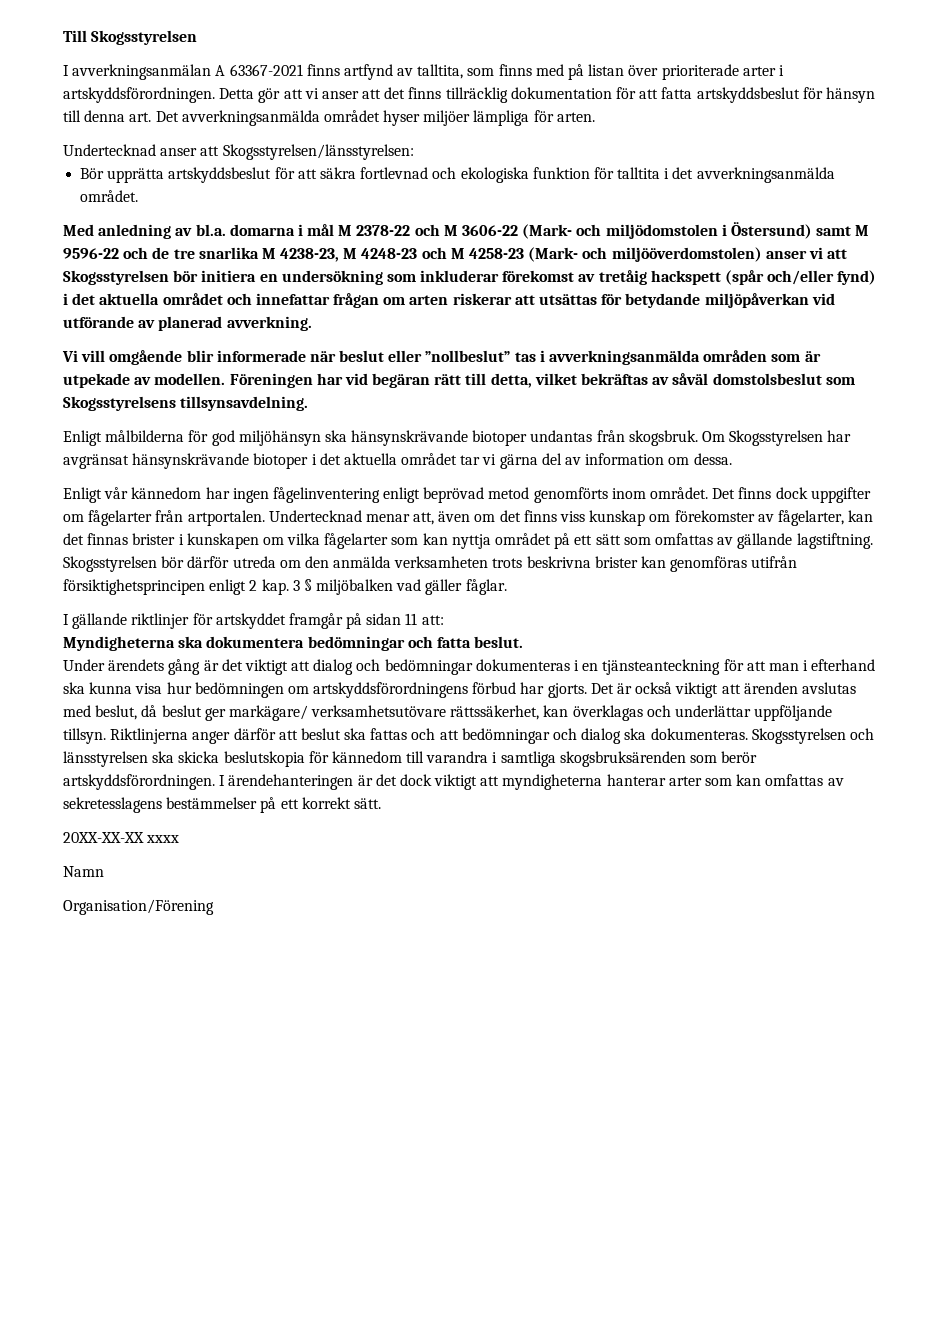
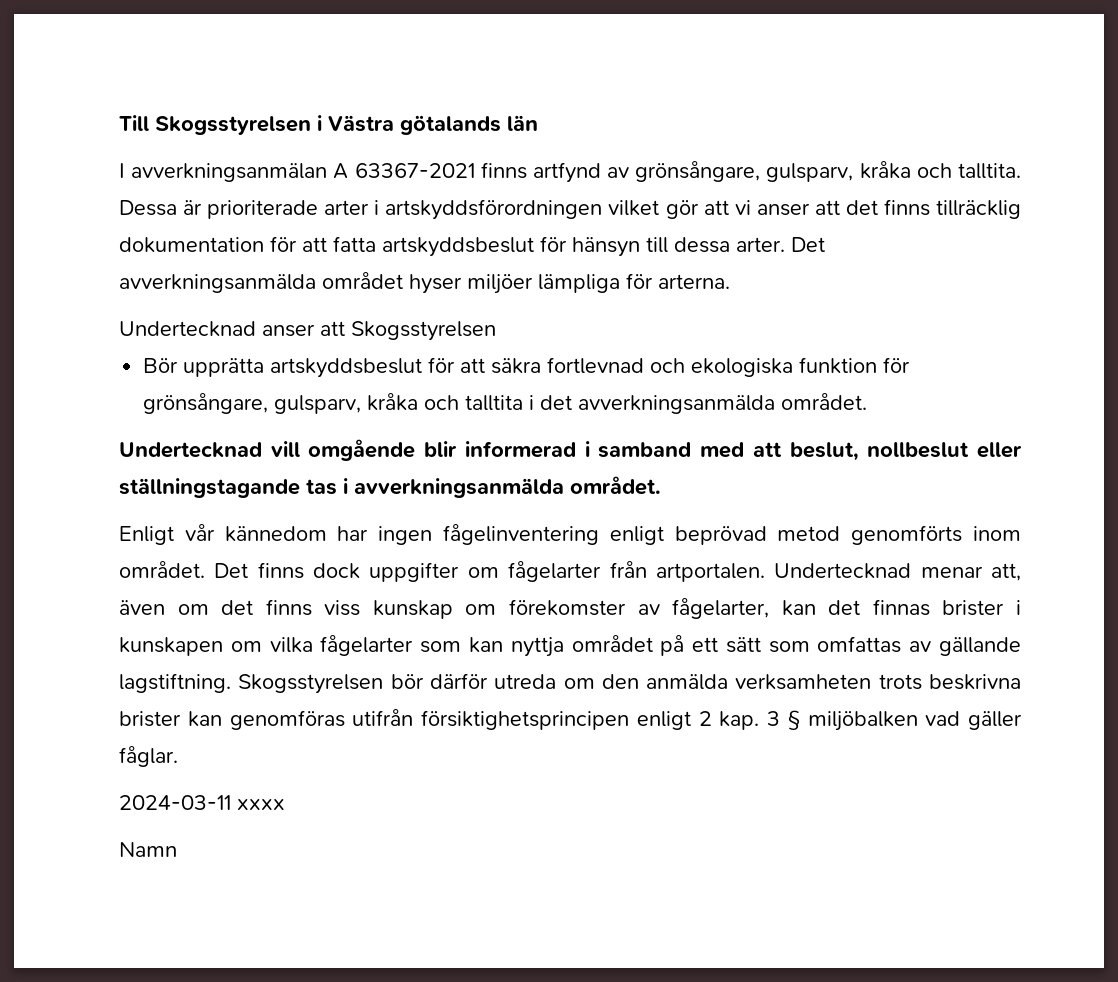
(198, 37) none -> [317,115,538,135] i Västra götalands län
[417,64,659,80] talltita, som finns med på listan över -> [635,161,1021,182] [119,200,203,216] grönsångare, gulsparv, kråka och talltita. Dessa är
[63,87,255,103] artskyddsförordningen. Detta -> [385,199,660,220] artskyddsförordningen vilket
[84,110,152,122] denna art. -> [674,237,785,253] dessa arter.
[556,112,595,122] arten. -> [658,274,730,289] arterna.
[222,144,414,160] Skogsstyrelsen/länsstyrelsen: -> [351,321,496,341] Skogsstyrelsen
(614, 173) none -> [143,393,460,414] grönsångare, gulsparv, kråka och
[63,222,870,239] [63,247,848,262] [63,270,877,285] [63,293,835,308] [63,316,312,331] [62,350,821,365] [63,373,855,388] [63,396,309,411] [63,430,852,446] [63,453,732,469] Med anledning av bl.a. domarna i mål M 2378-22 och M 3606-22 (Mark- och miljödomstolen i Östersund) samt M 9596-22 och de tre snarlika M 4238-23, M 4248-23 och M 4258-23 (Mark- och miljööverdomstolen) anser vi att Skogsstyrelsen bör initiera en undersökning som inkluderar förekomst av tretåig hackspett (spår och/eller fynd) i det aktuella området och innefattar frågan om arten riskerar att utsättas för betydande miljöpåverkan vid utförande av planerad avverkning. // Vi vill omgående blir informerade när beslut eller ”nollbeslut” tas i avverkningsanmälda områden som är utpekade av modellen. Föreningen har vid begäran rätt till detta, vilket bekräftas av såväl domstolsbeslut som Skogsstyrelsens tillsynsavdelning. // Enligt målbilderna för god miljöhänsyn ska hänsynskrävande biotoper undantas från skogsbruk. Om Skogsstyrelsen har avgränsat hänsynskrävande biotoper i det aktuella området tar vi gärna del av information om dessa. -> [119,439,1023,461] [119,476,661,498] Undertecknad vill omgående blir informerad i samband med att beslut, nollbeslut eller ställningstagande tas i avverkningsanmälda området.
[63,613,444,629] [63,636,524,651] [63,659,876,675] [63,682,856,698] [63,705,833,721] [63,728,874,744] [63,751,758,767] [63,774,844,790] [63,797,381,813] [63,832,144,843] I gällande riktlinjer för artskyddet framgår på sidan 11 att: // Myndigheterna ska dokumentera bedömningar och fatta beslut. // Under ärendets gång är det viktigt att dialog och bedömningar dokumenteras i en tjänsteanteckning för att man i efterhand ska kunna visa hur bedömningen om artskyddsförordningens förbud har gjorts. Det är också viktigt att ärenden avslutas med beslut, då beslut ger markägare/ verksamhetsutövare rättssäkerhet, kan överklagas och underlättar uppföljande tillsyn. Riktlinjerna anger därför att beslut ska fattas och att bedömningar och dialog ska dokumenteras. Skogsstyrelsen och länsstyrelsen ska skicka beslutskopia för kännedom till varandra i samtliga skogsbruksärenden som berör artskyddsförordningen. I ärendehanteringen är det dock viktigt att myndigheterna hanterar arter som kan omfattas av sekretesslagens bestämmelser på ett korrekt sätt. // 20XX-XX-XX -> [119,795,231,810] 2024-03-11
[63,899,214,915] // Organisation/Förening -> (177, 849) none

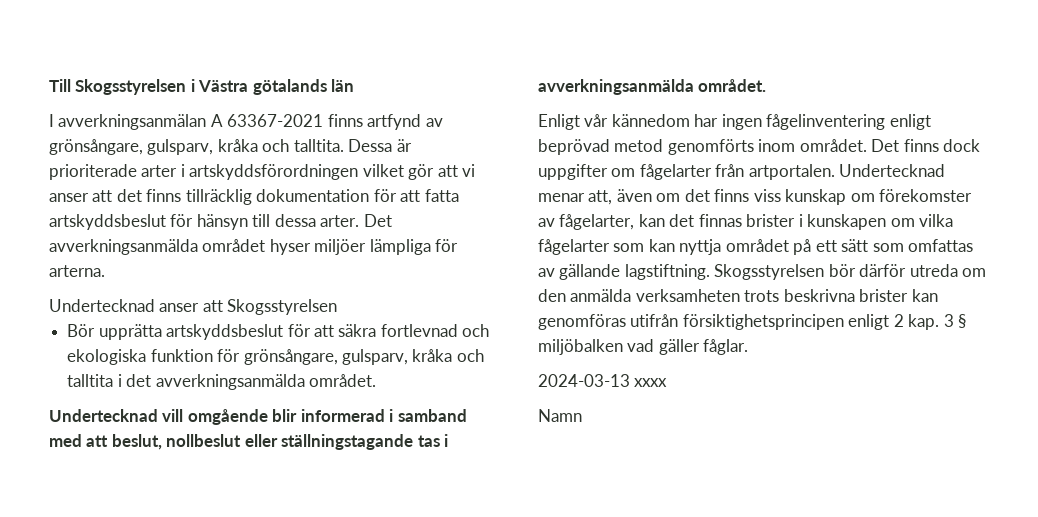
[119,795,231,810] 2024-03-11 -> [538,374,630,387] 2024-03-13

